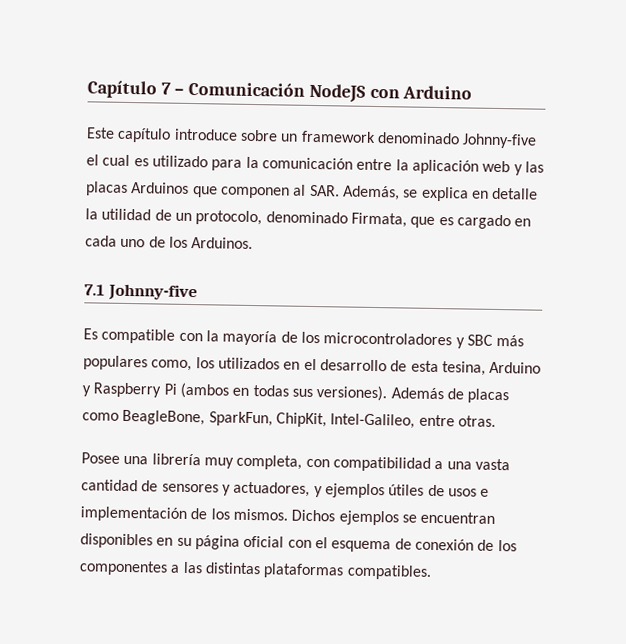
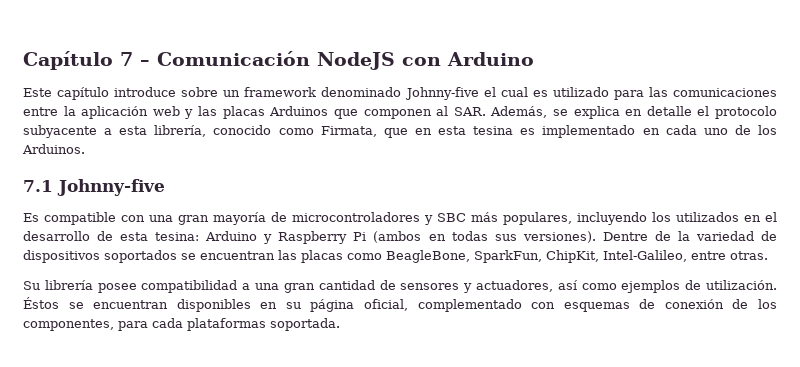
[245,156,353,170] la comunicación -> [648,87,777,97] las comunicaciones
[85,208,511,230] la utilidad de un protocolo, denominado Firmata, que es cargado -> [697,106,777,119] [23,125,636,138] el protocolo subyacente a esta librería, conocido como Firmata, que en esta tesina es implementado
[205,330,219,342] la -> [149,215,209,225] una gran
[300,331,320,344] los -> (287, 217) none
[83,355,193,372] populares como, -> [503,212,647,225] populares, incluyendo
[441,361,486,376] tesina, -> [155,232,200,241] tesina:
[390,387,464,400] Además de -> [602,231,777,241] [23,250,297,263] Dentre de la variedad de dispositivos soportados se encuentran las
[81,452,330,470] Posee una librería muy completa, con -> [23,280,137,293] Su librería posee
[474,458,510,471] vasta -> [283,283,315,293] gran
[313,483,490,499] [80,506,399,526] y ejemplos útiles de usos e implementación de los mismos. Dichos ejemplos -> [557,280,777,293] [23,297,59,309] así como ejemplos de utilización. Éstos
[243,535,517,553] [79,560,432,580] oficial con el esquema de conexión de los componentes a las distintas plataformas compatibles. -> [364,299,777,312] [23,318,340,331] oficial, complementado con esquemas de conexión de los componentes, para cada plataformas soportada.

